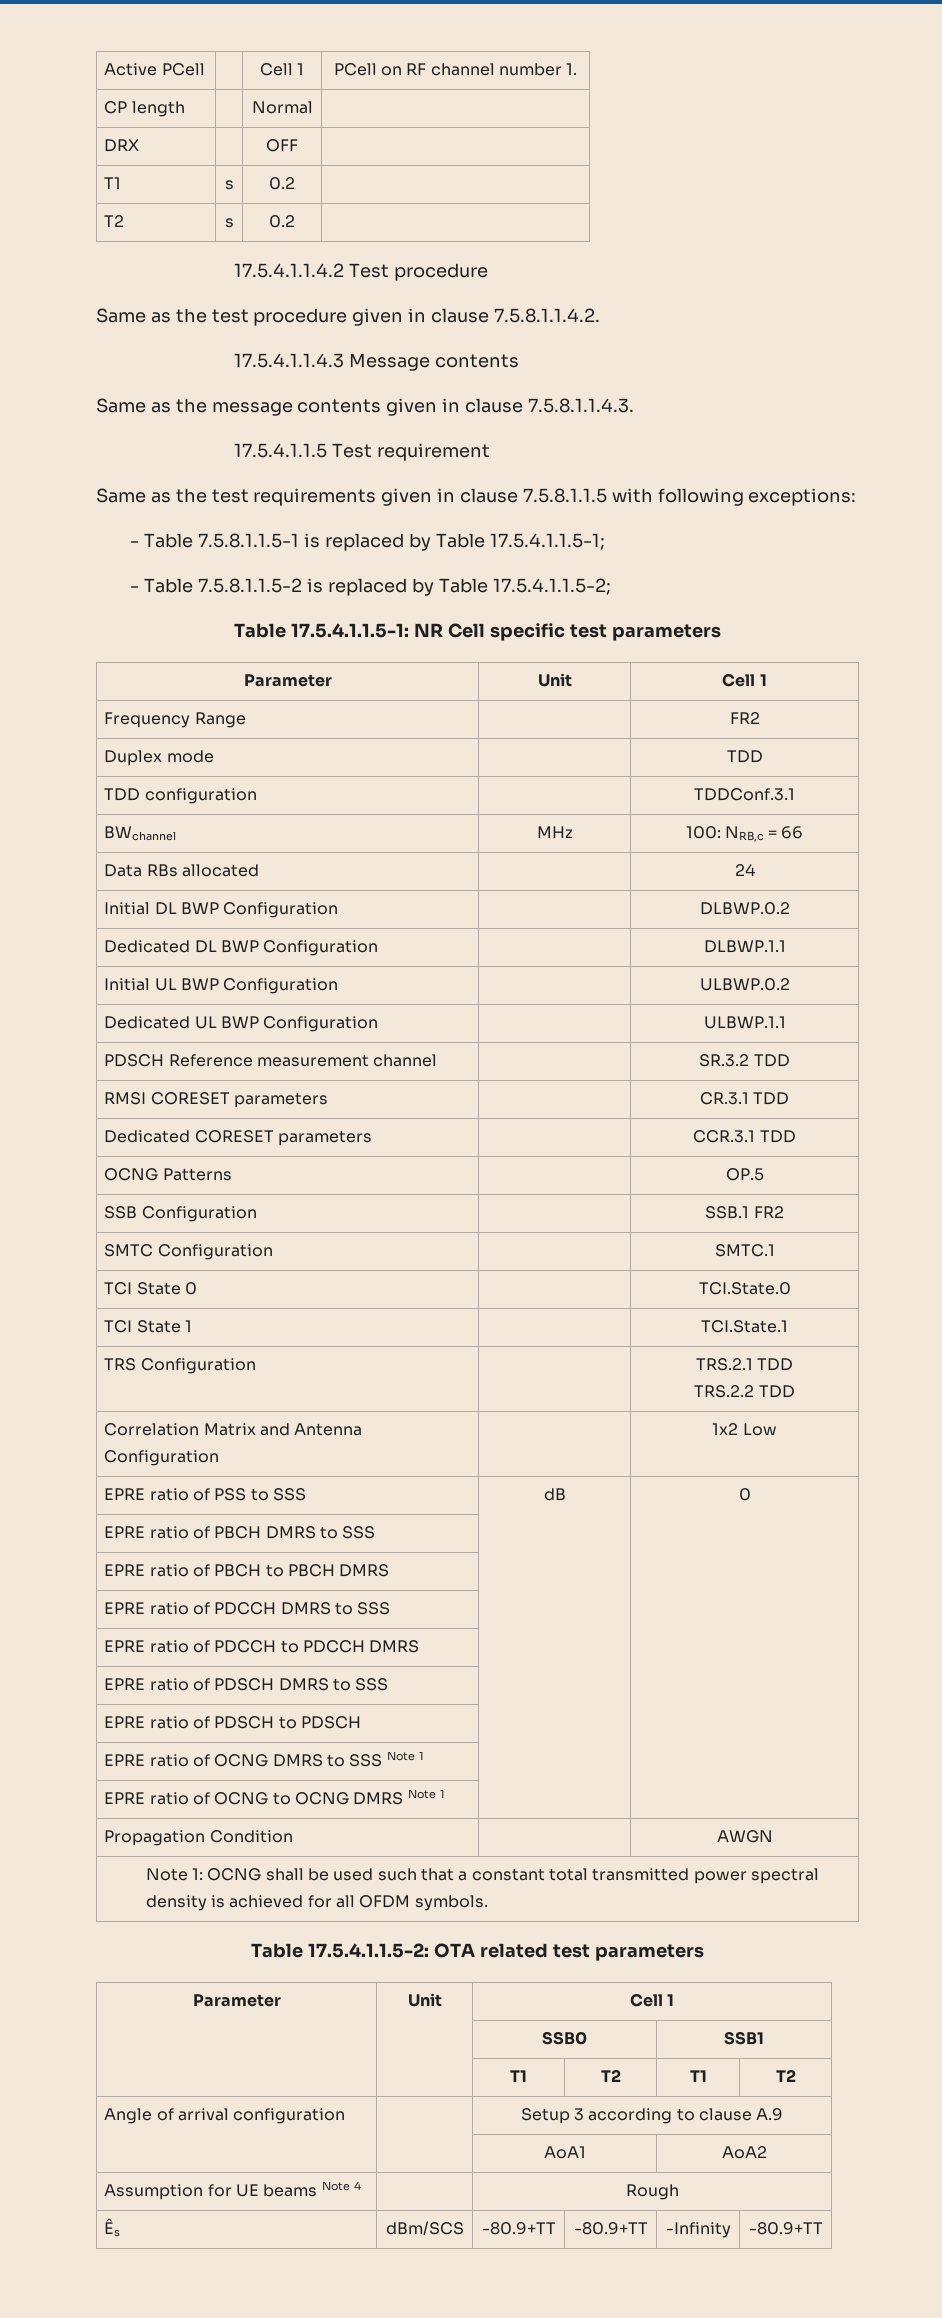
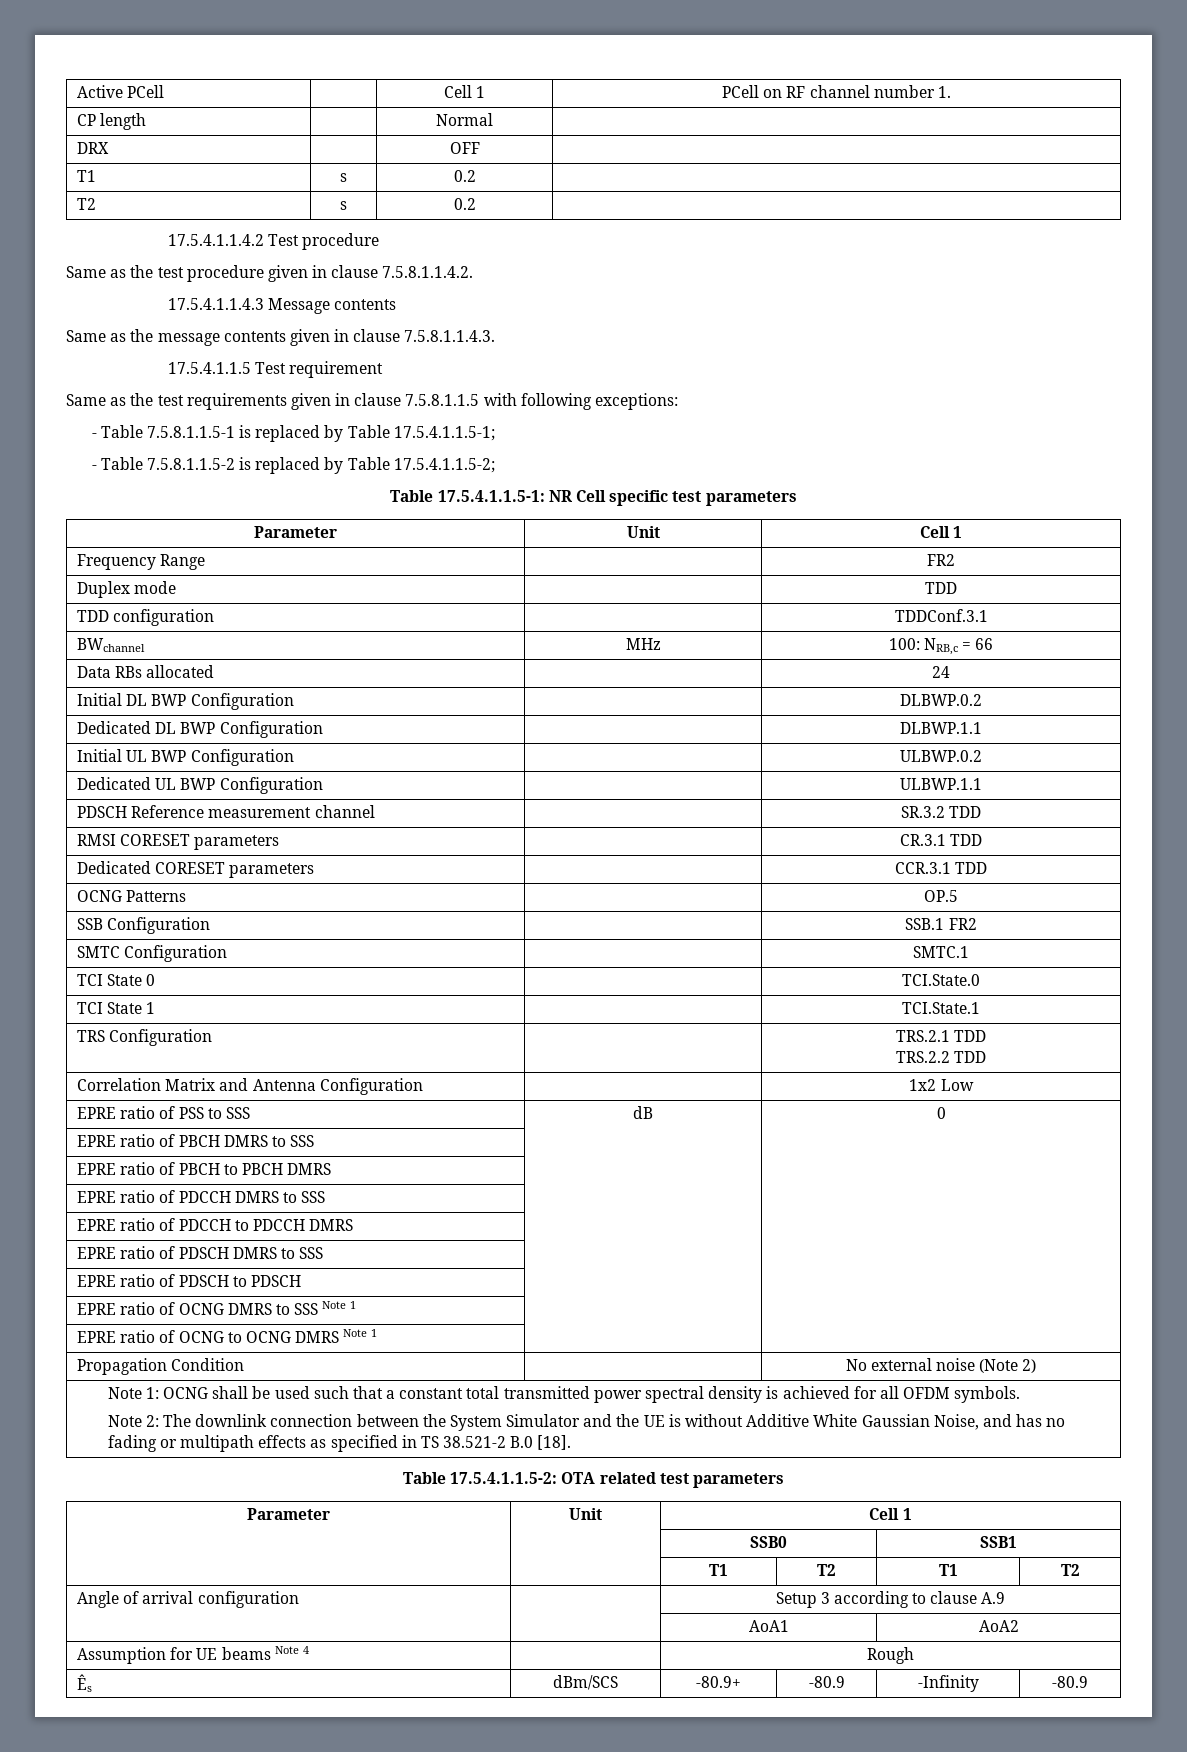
[716,1830,773,1843] AWGN -> [845,1358,1037,1373] No external noise (Note 2)
(488, 1903) none -> [107,1414,1066,1431] [107,1435,572,1452] // Note 2: The downlink connection between the System Simulator and the UE is without Additive White Gaussian Noise, and has no fading or multipath effects as specified in TS 38.521-2 B.0 [18].
[481,2222,556,2235] [573,2222,648,2235] -80.9+TT | -80.9+TT -> [696,1676,741,1688] [808,1676,845,1688] -80.9+ | -80.9
[748,2222,823,2235] -80.9+TT -> [1052,1676,1088,1688] -80.9

